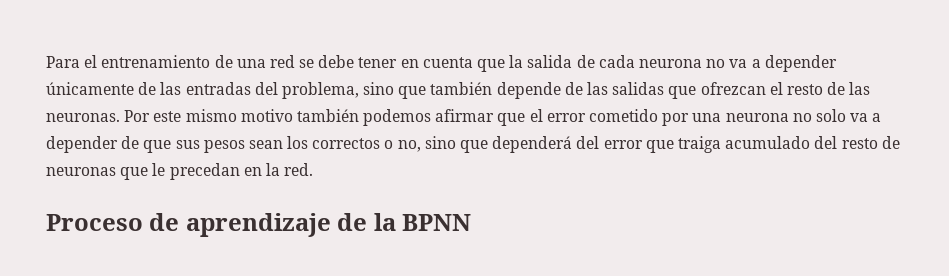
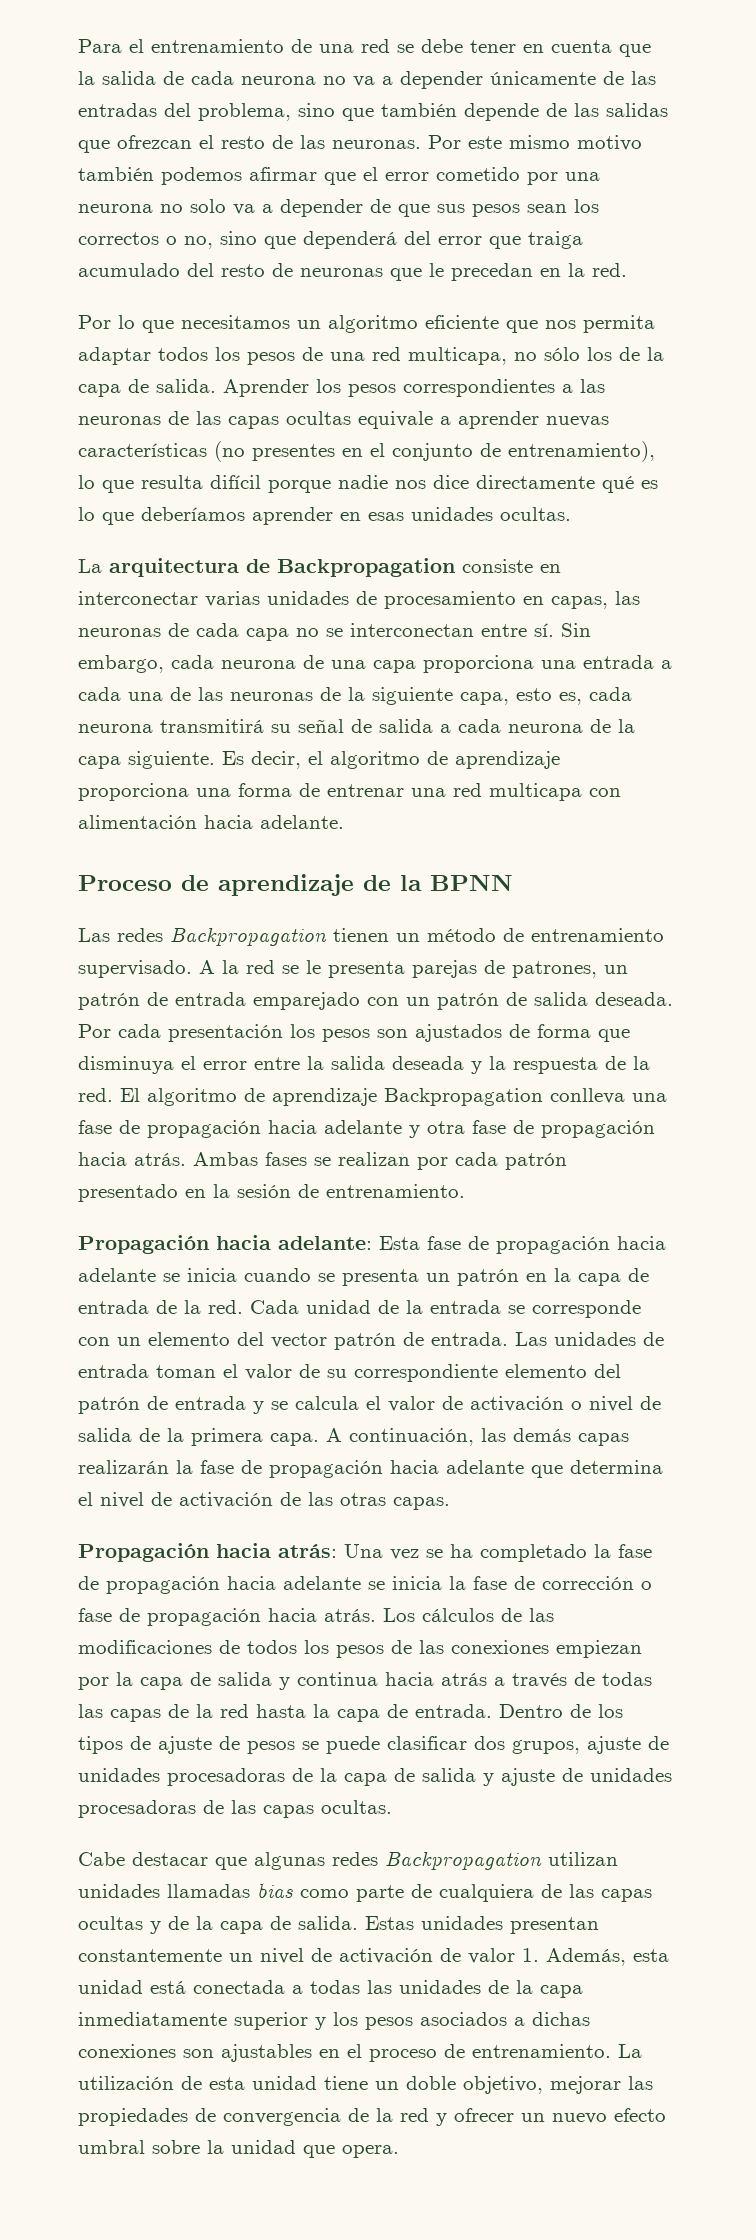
(314, 169) none -> [78,315,655,333] [78,347,664,365] [78,379,605,397] [78,411,609,429] [78,441,655,462] [78,475,658,493] [78,507,571,525] [78,558,561,577] [78,591,640,609] [78,623,591,641] [78,655,672,673] [78,687,632,705] [78,719,635,733] [78,751,560,769] [78,783,621,801] [78,815,344,829] // Por lo que necesitamos un algoritmo eficiente que nos permita adaptar todos los pesos de una red multicapa, no sólo los de la capa de salida. Aprender los pesos correspondientes a las neuronas de las capas ocultas equivale a aprender nuevas características (no presentes en el conjunto de entrenamiento), lo que resulta difícil porque nadie nos dice directamente qué es lo que deberíamos aprender en esas unidades ocultas. // La arquitectura de Backpropagation consiste en interconectar varias unidades de procesamiento en capas, las neuronas de cada capa no se interconectan entre sí. Sin embargo, cada neurona de una capa proporciona una entrada a cada una de las neuronas de la siguiente capa, esto es, cada neurona transmitirá su señal de salida a cada neurona de la capa siguiente. Es decir, el algoritmo de aprendizaje proporciona una forma de entrenar una red multicapa con alimentación hacia adelante.
(472, 222) none -> [78,927,664,946] [78,960,628,978] [78,992,673,1010] [78,1024,630,1042] [78,1056,650,1074] [78,1088,667,1106] [78,1120,655,1138] [78,1152,567,1170] [78,1184,465,1202] [78,1235,666,1254] [78,1268,649,1286] [78,1300,641,1318] [78,1332,664,1350] [78,1364,621,1382] [78,1396,661,1414] [78,1428,629,1446] [78,1460,663,1478] [78,1492,450,1510] [78,1543,652,1562] [78,1576,652,1594] [78,1608,554,1626] [78,1640,642,1658] [78,1672,652,1690] [78,1704,623,1722] [78,1736,669,1754] [78,1768,672,1786] [78,1800,392,1818] [78,1851,618,1870] [78,1882,652,1902] [78,1916,599,1934] [78,1948,669,1966] [78,1980,583,1998] [78,2012,590,2030] [78,2044,642,2062] [78,2076,653,2094] [78,2108,666,2126] [78,2140,399,2158] // Las redes Backpropagation tienen un método de entrenamiento supervisado. A la red se le presenta parejas de patrones, un patrón de entrada emparejado con un patrón de salida deseada. Por cada presentación los pesos son ajustados de forma que disminuya el error entre la salida deseada y la respuesta de la red. El algoritmo de aprendizaje Backpropagation conlleva una fase de propagación hacia adelante y otra fase de propagación hacia atrás. Ambas fases se realizan por cada patrón presentado en la sesión de entrenamiento. // Propagación hacia adelante: Esta fase de propagación hacia adelante se inicia cuando se presenta un patrón en la capa de entrada de la red. Cada unidad de la entrada se corresponde con un elemento del vector patrón de entrada. Las unidades de entrada toman el valor de su correspondiente elemento del patrón de entrada y se calcula el valor de activación o nivel de salida de la primera capa. A continuación, las demás capas realizarán la fase de propagación hacia adelante que determina el nivel de activación de las otras capas. // Propagación hacia atrás: Una vez se ha completado la fase de propagación hacia adelante se inicia la fase de corrección o fase de propagación hacia atrás. Los cálculos de las modificaciones de todos los pesos de las conexiones empiezan por la capa de salida y continua hacia atrás a través de todas las capas de la red hasta la capa de entrada. Dentro de los tipos de ajuste de pesos se puede clasificar dos grupos, ajuste de unidades procesadoras de la capa de salida y ajuste de unidades procesadoras de las capas ocultas. // Cabe destacar que algunas redes Backpropagation utilizan unidades llamadas bias como parte de cualquiera de las capas ocultas y de la capa de salida. Estas unidades presentan constantemente un nivel de activación de valor 1. Además, esta unidad está conectada a todas las unidades de la capa inmediatamente superior y los pesos asociados a dichas conexiones son ajustables en el proceso de entrenamiento. La utilización de esta unidad tiene un doble objetivo, mejorar las propiedades de convergencia de la red y ofrecer un nuevo efecto umbral sobre la unidad que opera.

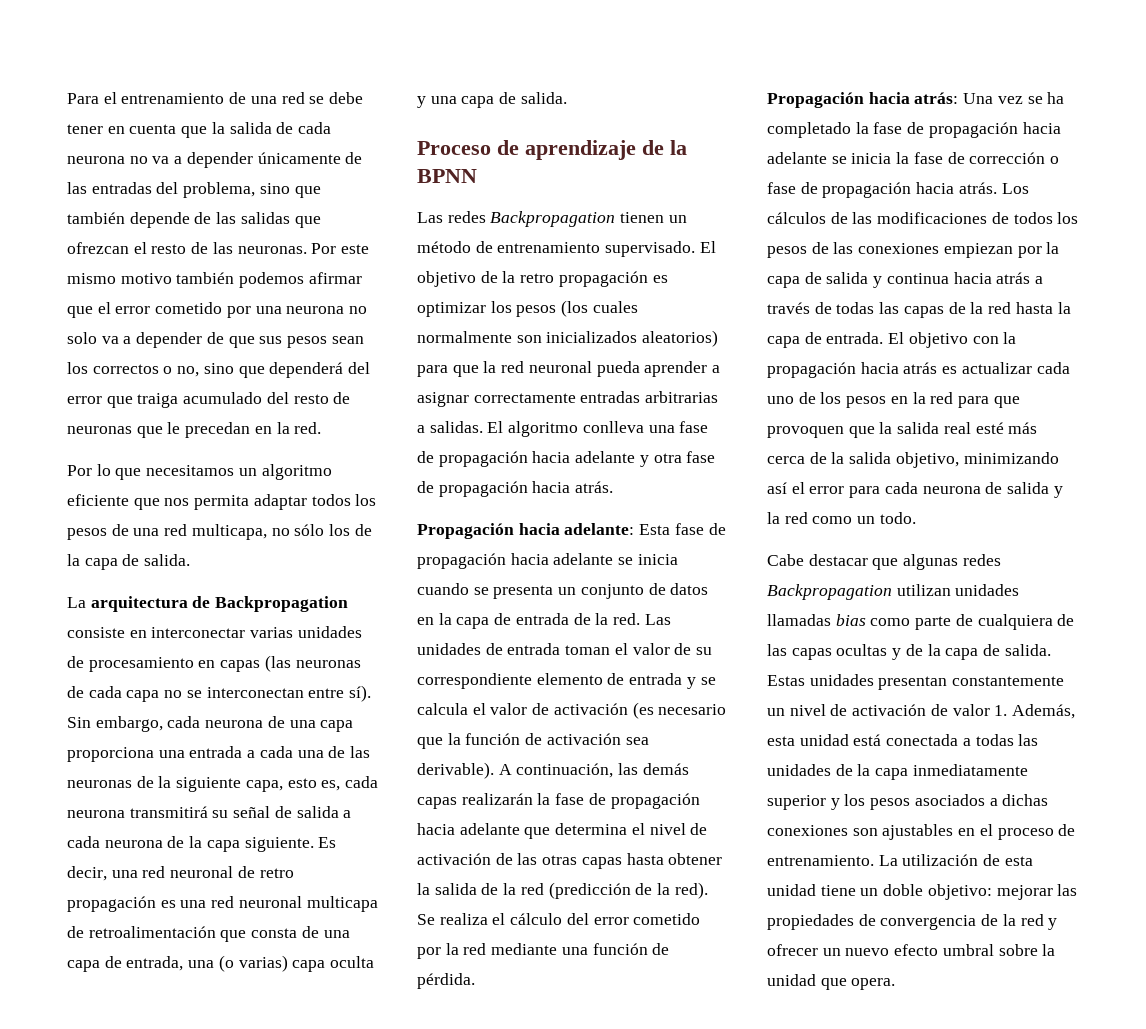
[223,379,605,397] [78,411,609,429] [78,441,655,462] [78,475,658,493] [78,507,571,525] Aprender los pesos correspondientes a las neuronas de las capas ocultas equivale a aprender nuevas características (no presentes en el conjunto de entrenamiento), lo que resulta difícil porque nadie nos dice directamente qué es lo que deberíamos aprender en esas unidades ocultas. -> (191, 560) none
[551,591,640,609] capas, las -> [220,655,291,672] capas (las
[534,623,554,637] sí. -> [349,685,372,702] sí).
[308,751,560,769] [78,783,621,801] [78,815,344,829] el algoritmo de aprendizaje proporciona una forma de entrenar una red multicapa con alimentación hacia adelante. -> [111,866,294,878] [67,896,378,912] [67,926,350,942] [67,955,375,972] [417,92,567,108] una red neuronal de retro propagación es una red neuronal multicapa de retroalimentación que consta de una capa de entrada, una (o varias) capa oculta y una capa de salida.
[199,960,628,978] [78,992,673,1010] [78,1024,630,1042] [78,1056,650,1074] [78,1088,543,1106] A la red se le presenta parejas de patrones, un patrón de entrada emparejado con un patrón de salida deseada. Por cada presentación los pesos son ajustados de forma que disminuya el error entre la salida deseada y la respuesta de la red. El algoritmo de aprendizaje Backpropagation -> [699,241,716,253] [417,271,668,287] [417,300,638,317] [417,330,719,347] [417,361,721,377] [417,391,719,407] [417,421,579,437] El objetivo de la retro propagación es optimizar los pesos (los cuales normalmente son inicializados aleatorios) para que la red neuronal pueda aprender a asignar correctamente entradas arbitrarias a salidas. El algoritmo
[193,1152,567,1170] [78,1184,465,1202] Ambas fases se realizan por cada patrón presentado en la sesión de entrenamiento. -> (614, 487) none
[457,1269,519,1286] patrón -> [580,583,709,599] conjunto de datos
[250,1300,641,1318] [78,1332,508,1350] Cada unidad de la entrada se corresponde con un elemento del vector patrón de entrada. -> (641, 619) none
[594,1364,621,1378] [78,1397,140,1414] del patrón -> (603, 679) none
[571,1396,661,1412] [78,1428,319,1446] o nivel de salida de la primera capa. -> [632,702,727,719] [417,733,649,749] [417,762,494,779] (es necesario que la función de activación sea derivable).
[393,1497,450,1510] capas. -> [581,853,723,869] [417,882,708,899] [417,913,701,925] [417,943,670,959] [417,973,475,989] capas hasta obtener la salida de la red (predicción de la red). Se realiza el cálculo del error cometido por la red mediante una función de pérdida.
[499,1704,623,1718] [78,1736,669,1754] [78,1768,672,1786] [78,1800,392,1818] Dentro de los tipos de ajuste de pesos se puede clasificar dos grupos, ajuste de unidades procesadoras de la capa de salida y ajuste de unidades procesadoras de las capas ocultas. -> [888,332,1017,348] [767,362,1070,378] [767,392,1020,408] [767,422,1038,438] [767,452,1059,468] [767,482,1063,498] [767,512,916,524] El objetivo con la propagación hacia atrás es actualizar cada uno de los pesos en la red para que provoquen que la salida real esté más cerca de la salida objetivo, minimizando así el error para cada neurona de salida y la red como un todo.
[463,2076,543,2094] objetivo, -> [927,884,992,900] objetivo:

